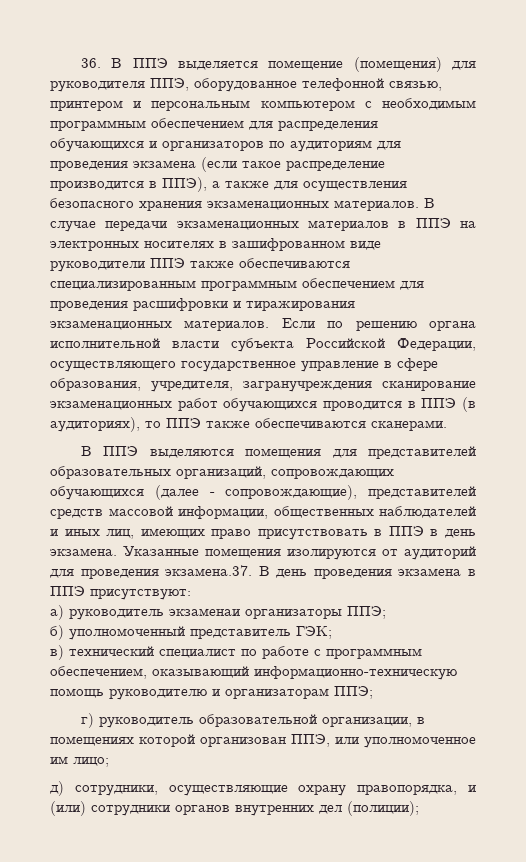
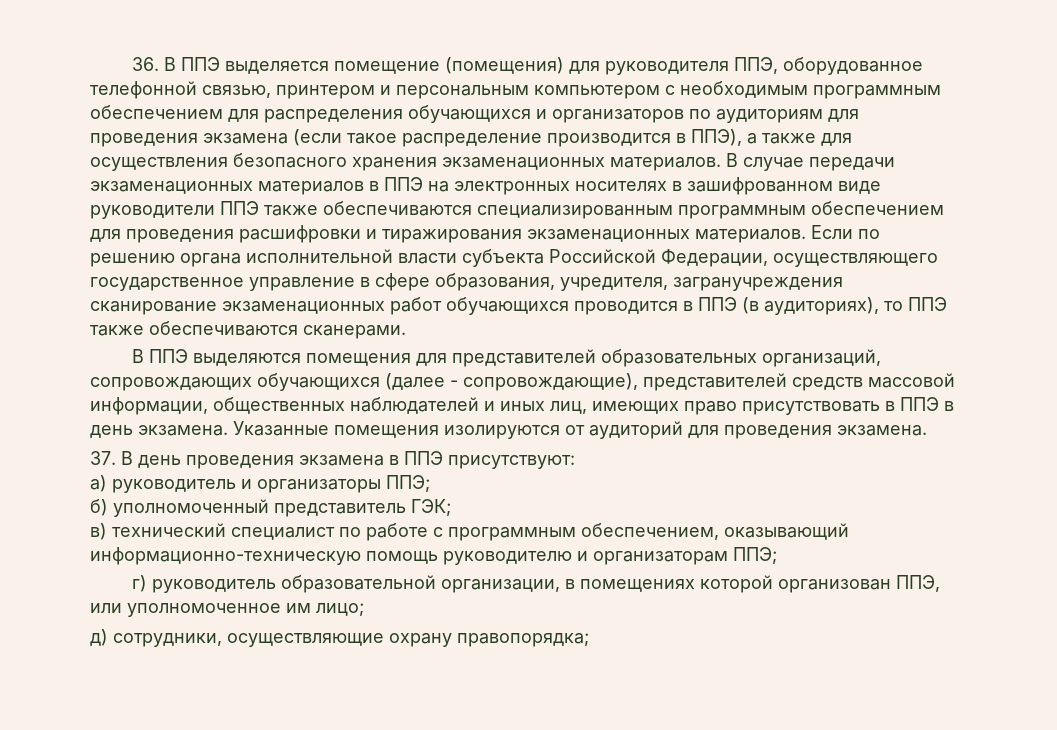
[165,565,253,576] экзамена.37. -> [837,425,927,436] [90,451,116,465] экзамена. // 37.
[169,608,240,616] экзаменаи -> [241,479,252,489] и
[357,785,476,795] [50,801,419,816] правопорядка, и (или) сотрудники органов внутренних дел (полиции); -> [457,633,589,647] правопорядка;

